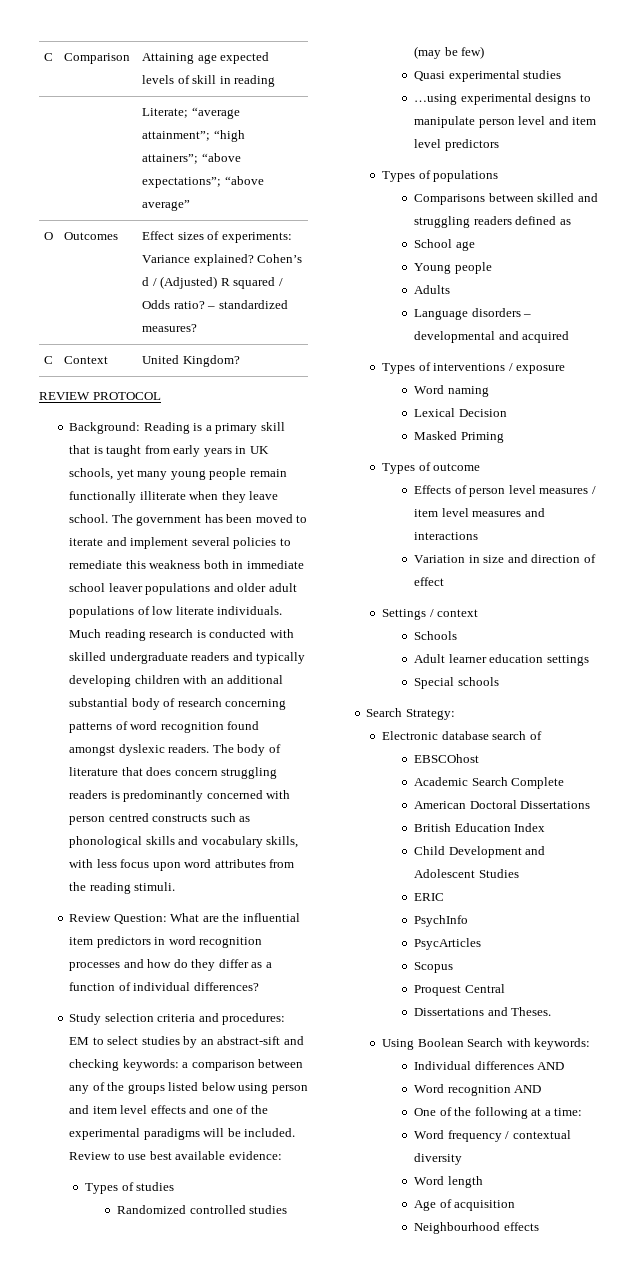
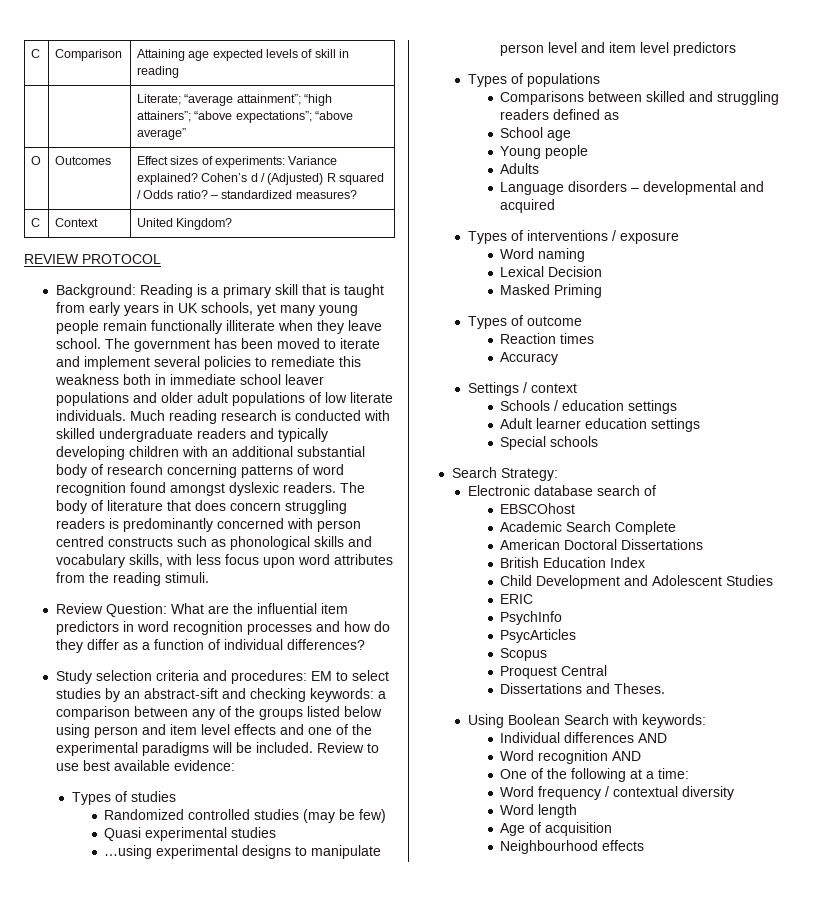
[414,485,596,497] [414,508,545,517] [414,532,479,540] [414,554,596,563] [414,577,445,586] Effects of person level measures / item level measures and interactions // Variation in size and direction of effect -> [500,333,595,344] [500,352,559,365] Reaction times // Accuracy
(458, 635) none -> [554,400,678,414] / education settings

